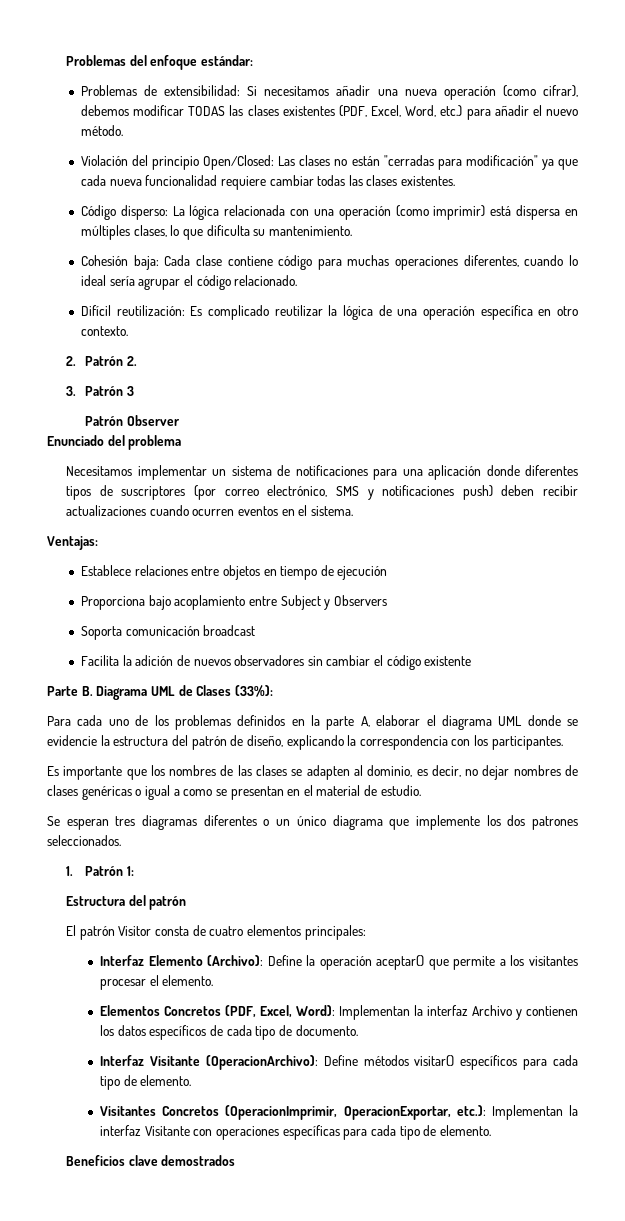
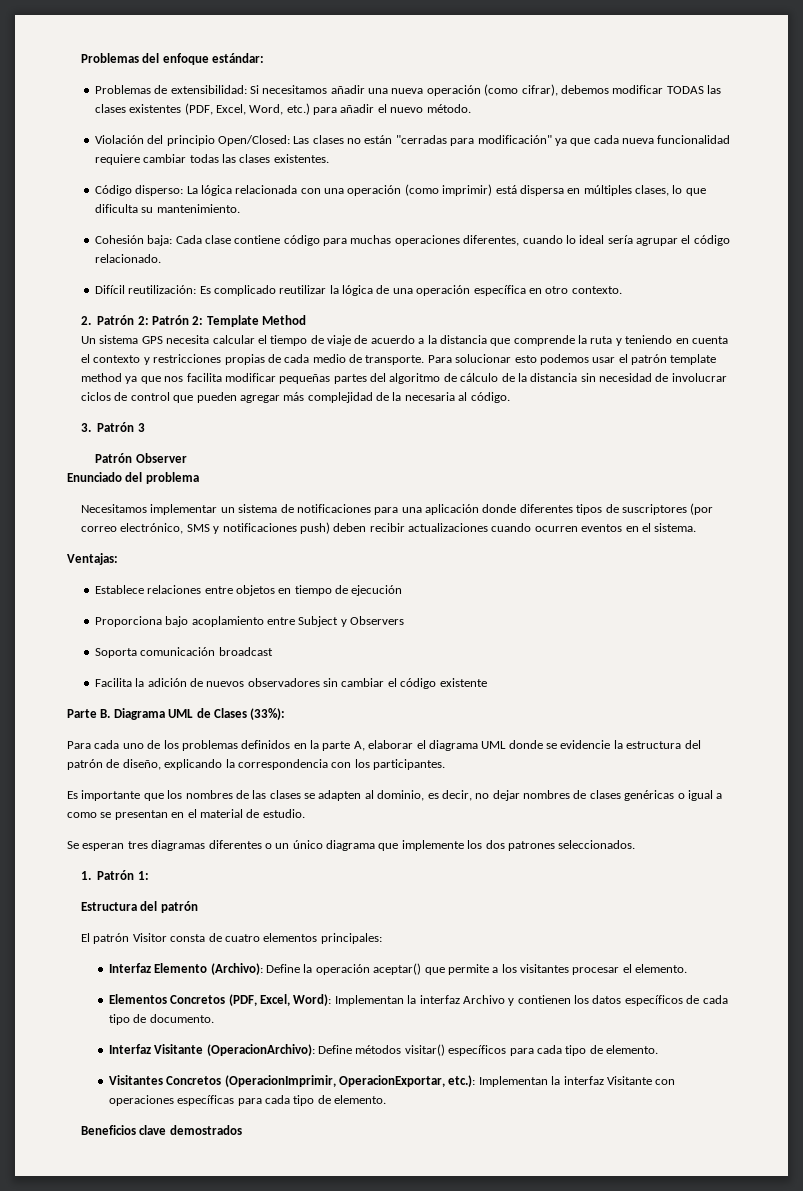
[126,356,137,366] 2. -> [137,315,307,327] [81,335,728,346] [81,354,717,365] [81,373,727,384] [81,392,510,403] 2: Patrón 2: Template Method // Un sistema GPS necesita calcular el tiempo de viaje de acuerdo a la distancia que comprende la ruta y teniendo en cuenta el contexto y restricciones propias de cada medio de transporte. Para solucionar esto podemos usar el patrón template method ya que nos facilita modificar pequeñas partes del algoritmo de cálculo de la distancia sin necesidad de involucrar ciclos de control que pueden agregar más complejidad de la necesaria al código.

